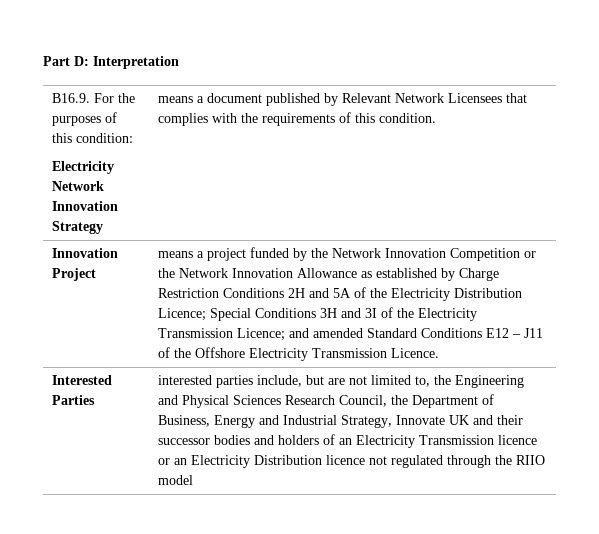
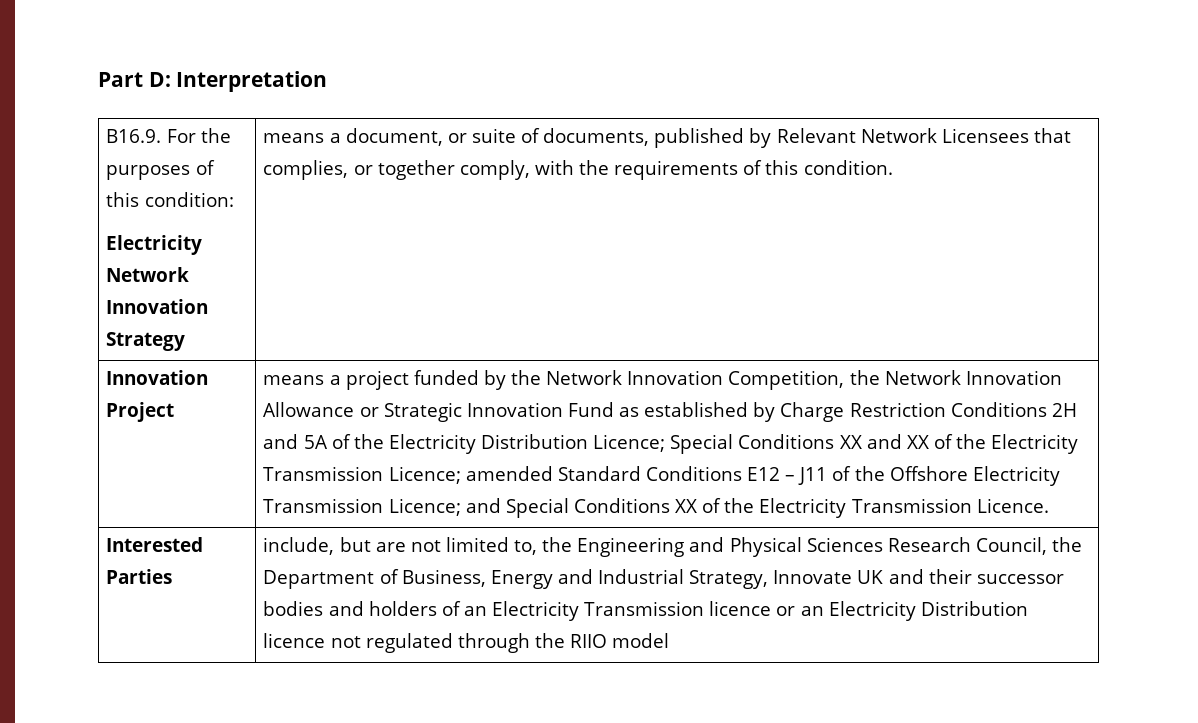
[207,93,263,103] document -> [345,128,650,146] document, or suite of documents,
[158,113,209,126] complies -> [263,160,530,180] complies, or together comply,
[450,248,537,261] Competition or -> [728,370,845,390] Competition,
(358, 273) none -> [359,402,614,422] or Strategic Innovation Fund
[320,308,378,318] 3H and 3I -> [839,434,929,449] XX and XX
[289,328,310,338] and -> (461, 475) none
(388, 353) none -> [388,498,972,518] Licence; and Special Conditions XX of the Electricity Transmission
[158,375,254,388] interested parties -> (173, 576) none

